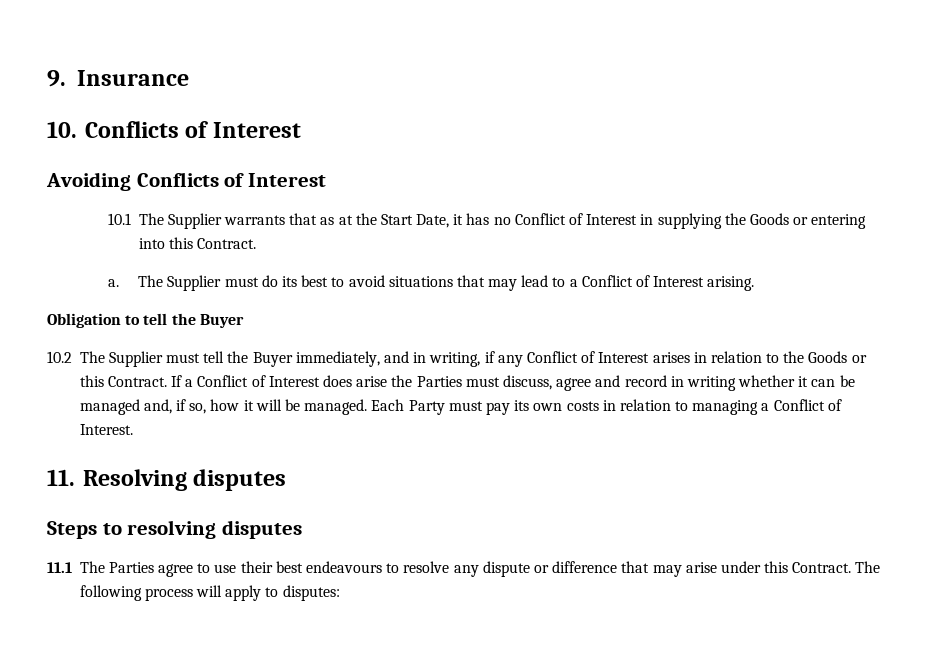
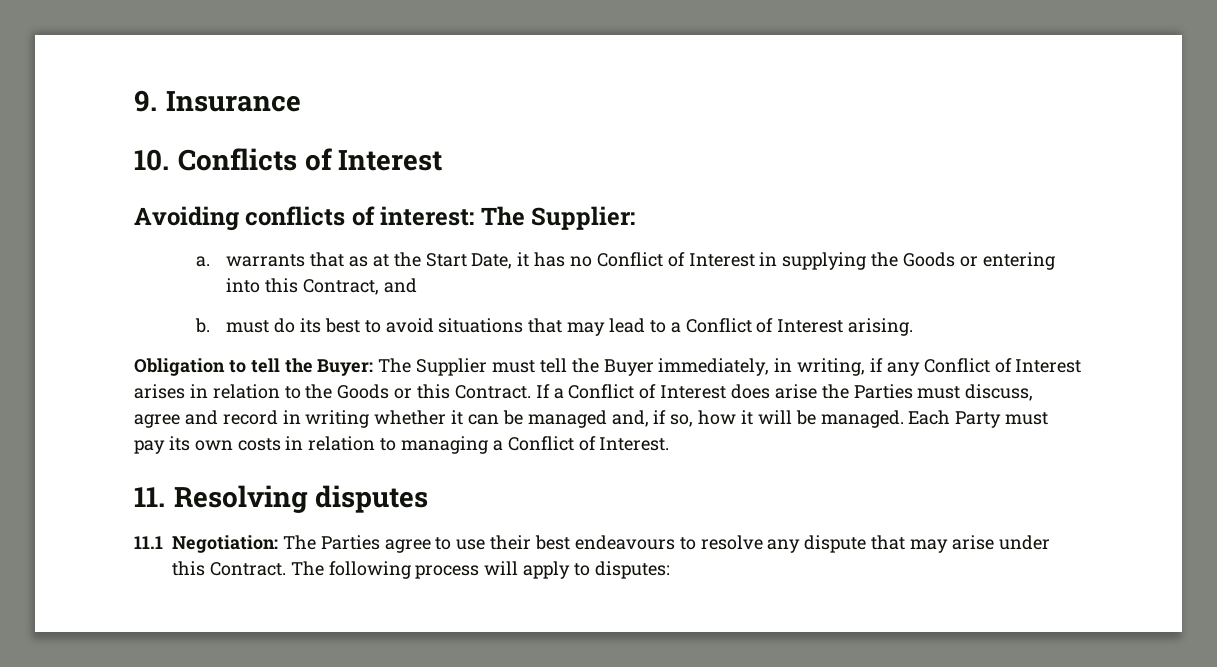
[136,172,327,187] [107,213,222,229] Conflicts of Interest // 10.1 The Supplier -> [245,206,636,230] [195,256,210,267] conflicts of interest: The Supplier: // a.
[196,238,256,249] [107,275,222,291] Contract. // a. The Supplier -> [303,278,417,295] [194,318,210,333] Contract, and // b.
[199,314,244,328] [47,351,72,363] Buyer // 10.2 -> [317,359,374,376] Buyer:
[384,351,410,363] and -> (770, 367) none
[47,520,303,539] // Steps to resolving disputes -> (428, 499) none
(72, 567) none -> [172,535,278,553] Negotiation:
[533,561,618,573] or difference -> (867, 544) none

